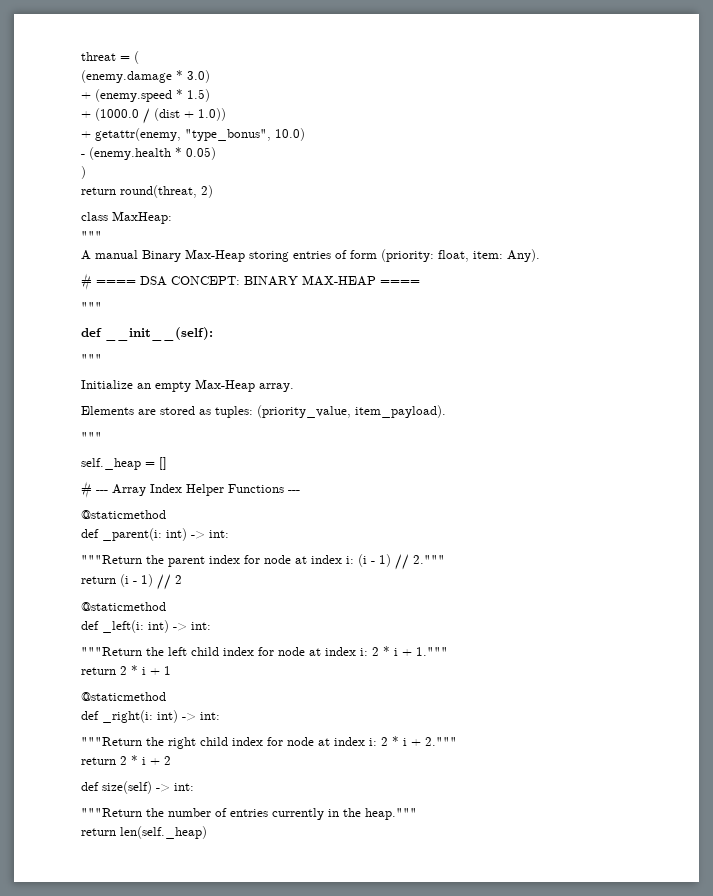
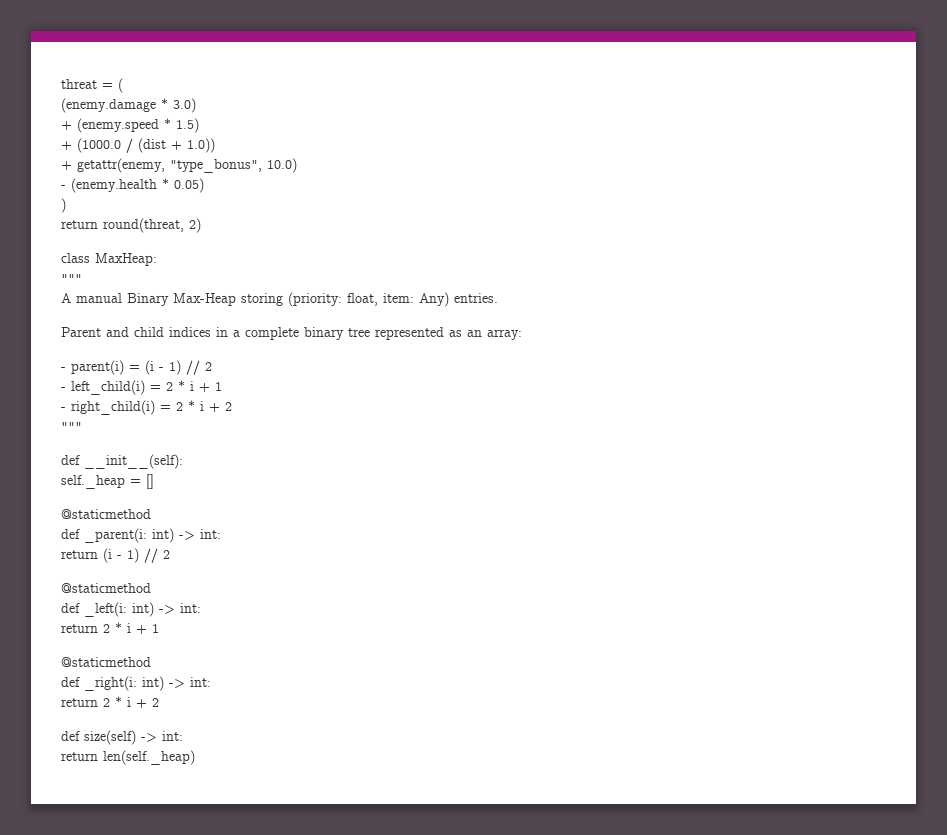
[293,249,540,262] [81,273,420,290] [81,302,102,311] [81,327,213,341] [81,354,102,363] [81,379,294,392] [81,405,446,418] [81,432,102,441] [81,457,167,470] [81,481,300,498] entries of form (priority: float, item: Any). // # ==== DSA CONCEPT: BINARY MAX-HEAP ==== // """ // def __init__(self): // """ // Initialize an empty Max-Heap array. // Elements are stored as tuples: (priority_value, item_payload). // """ // self._heap = [] // # --- Array Index Helper Functions --- -> [288,292,498,307] [61,327,522,340] [61,360,212,375] [61,380,222,395] [61,400,232,415] [61,422,82,431] [61,454,183,469] [61,474,154,489] (priority: float, item: Any) entries. // Parent and child indices in a complete binary tree represented as an array: // - parent(i) = (i - 1) // 2 // - left_child(i) = 2 * i + 1 // - right_child(i) = 2 * i + 2 // """ // def __init__(self): // self._heap = []
[81,554,445,570] // """Return the parent index for node at index i: (i - 1) // 2.""" -> (221, 534) none
[81,646,448,656] // """Return the left child index for node at index i: 2 * i + 1.""" -> (201, 608) none
[81,736,457,749] // """Return the right child index for node at index i: 2 * i + 2.""" -> (211, 682) none
[81,808,417,820] // """Return the number of entries currently in the heap.""" -> (183, 736) none

